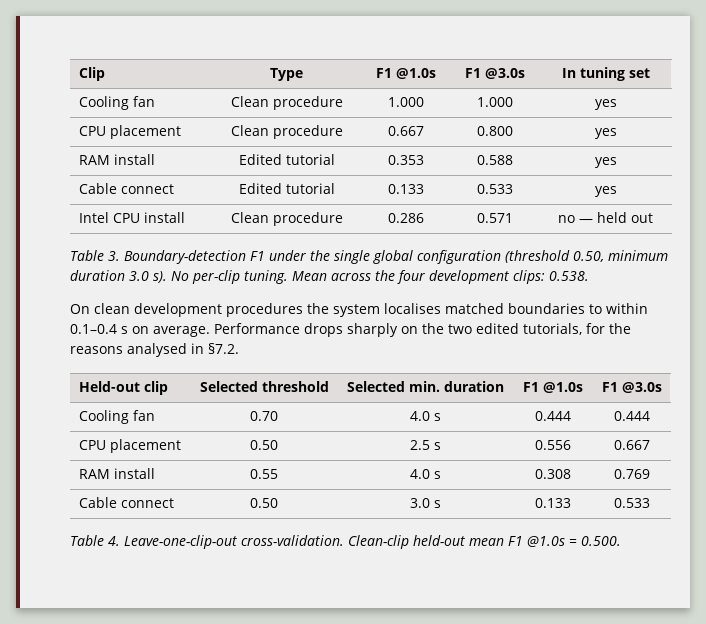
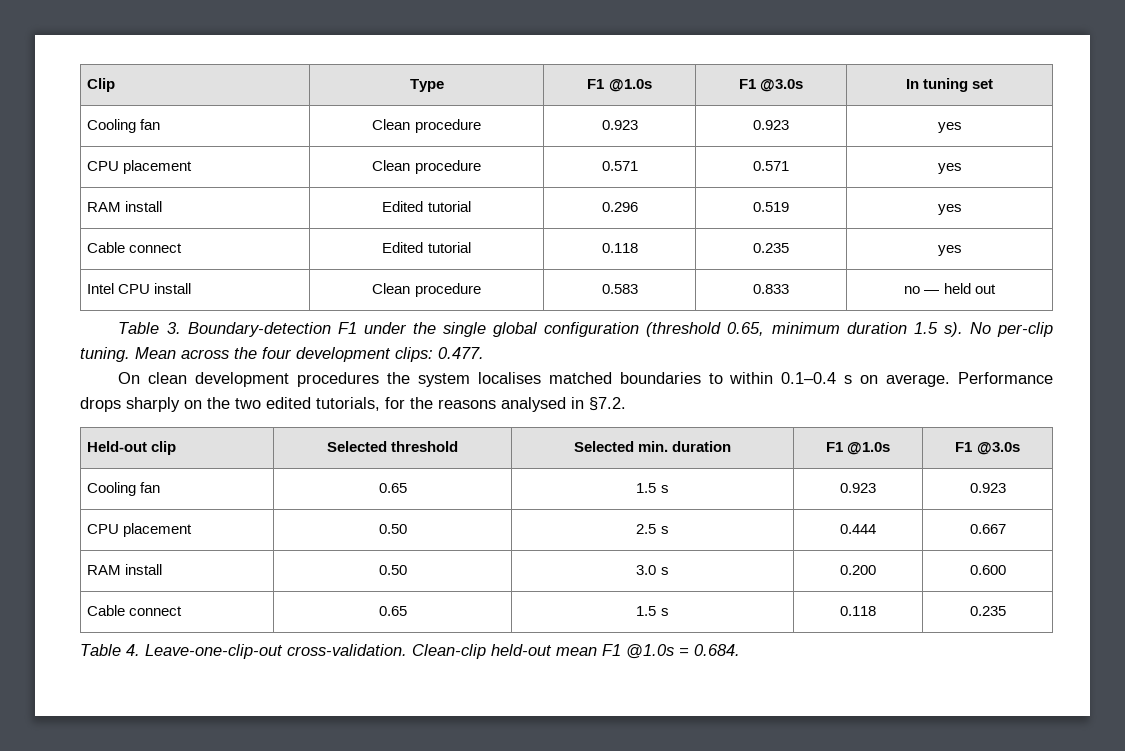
[387,97,424,107] [477,97,513,107] 1.000 | 1.000 -> [601,120,638,130] [753,120,789,130] 0.923 | 0.923
[387,126,424,136] [477,126,513,136] 0.667 | 0.800 -> [601,161,638,171] [753,161,789,171] 0.571 | 0.571
[387,155,424,165] [477,155,513,165] 0.353 | 0.588 -> [601,202,638,212] [753,202,789,212] 0.296 | 0.519
[387,184,424,194] [477,184,513,194] 0.133 | 0.533 -> [601,243,638,253] [753,243,789,253] 0.118 | 0.235
[387,213,424,223] [477,213,513,223] 0.286 | 0.571 -> [601,284,638,294] [753,284,789,294] 0.583 | 0.833
[572,251,604,262] 0.50, -> [727,322,765,336] 0.65,
[129,271,149,281] 3.0 -> [913,322,938,334] 1.5
[549,271,589,281] 0.538. -> [438,347,484,359] 0.477.
[250,411,278,421] [410,411,441,421] [535,411,571,421] [613,411,650,421] 0.70 | 4.0 s | 0.444 | 0.444 -> [378,483,407,493] [636,483,669,493] [840,483,876,493] [969,483,1006,493] 0.65 | 1.5 s | 0.923 | 0.923
[535,440,571,450] 0.556 -> [840,524,876,534] 0.444
[250,469,278,479] [410,469,441,479] [535,469,571,479] [613,469,650,479] [78,497,174,508] [250,498,278,508] [410,498,441,508] [535,498,571,508] [613,498,650,508] 0.55 | 4.0 s | 0.308 | 0.769 // Cable connect | 0.50 | 3.0 s | 0.133 | 0.533 -> [378,565,407,575] [636,565,669,575] [840,565,876,575] [969,565,1006,575] [86,605,182,616] [378,606,407,616] [636,606,669,616] [840,606,876,616] [969,606,1006,616] 0.50 | 3.0 s | 0.200 | 0.600 // Cable connect | 0.65 | 1.5 s | 0.118 | 0.235
[580,536,621,546] 0.500. -> [694,644,740,656] 0.684.

